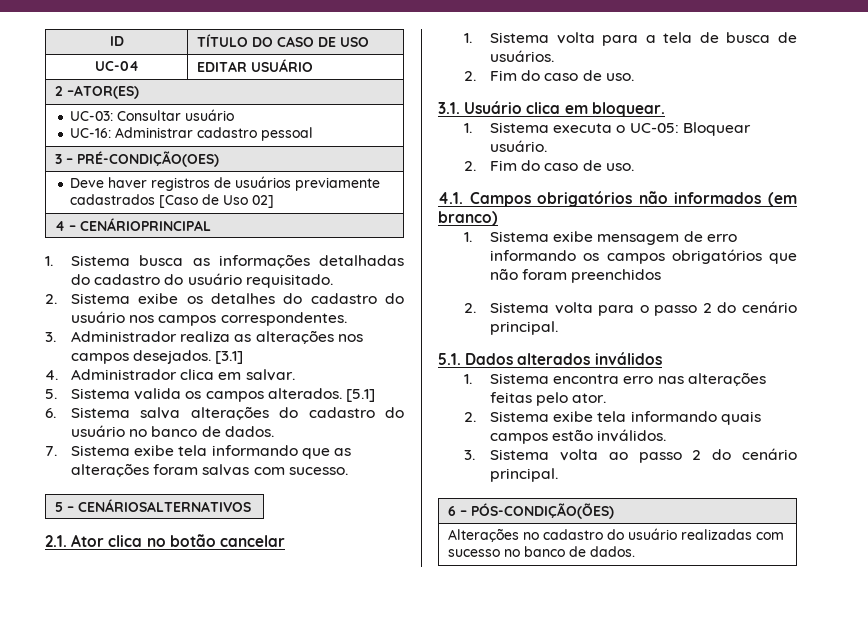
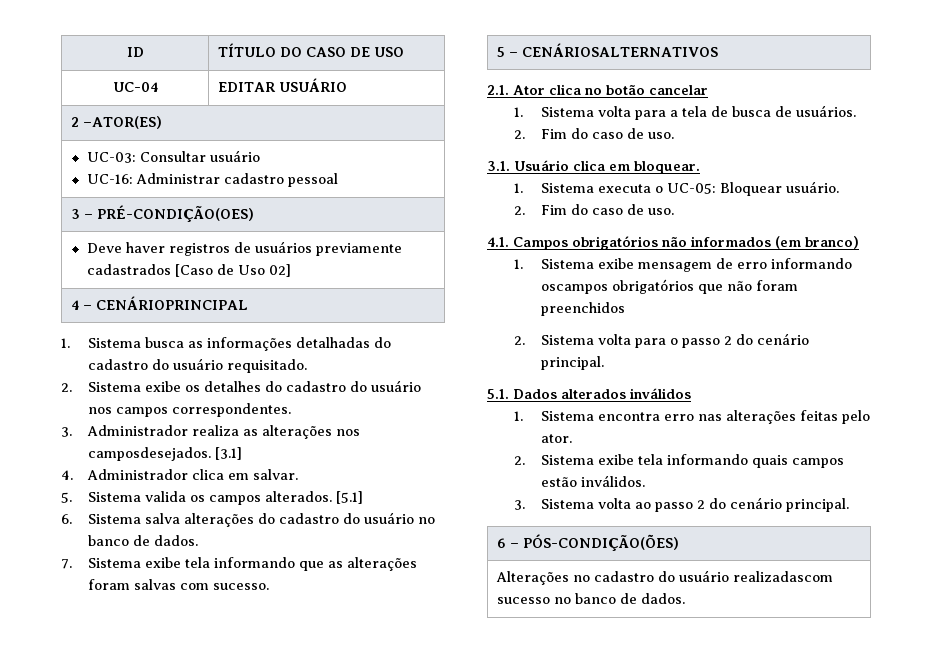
[71,350,212,364] campos desejados. -> [87,447,211,461] camposdesejados.
[583,253,665,264] os campos -> [540,284,608,294] oscampos
[681,529,785,540] realizadas com -> [732,571,833,582] realizadascom

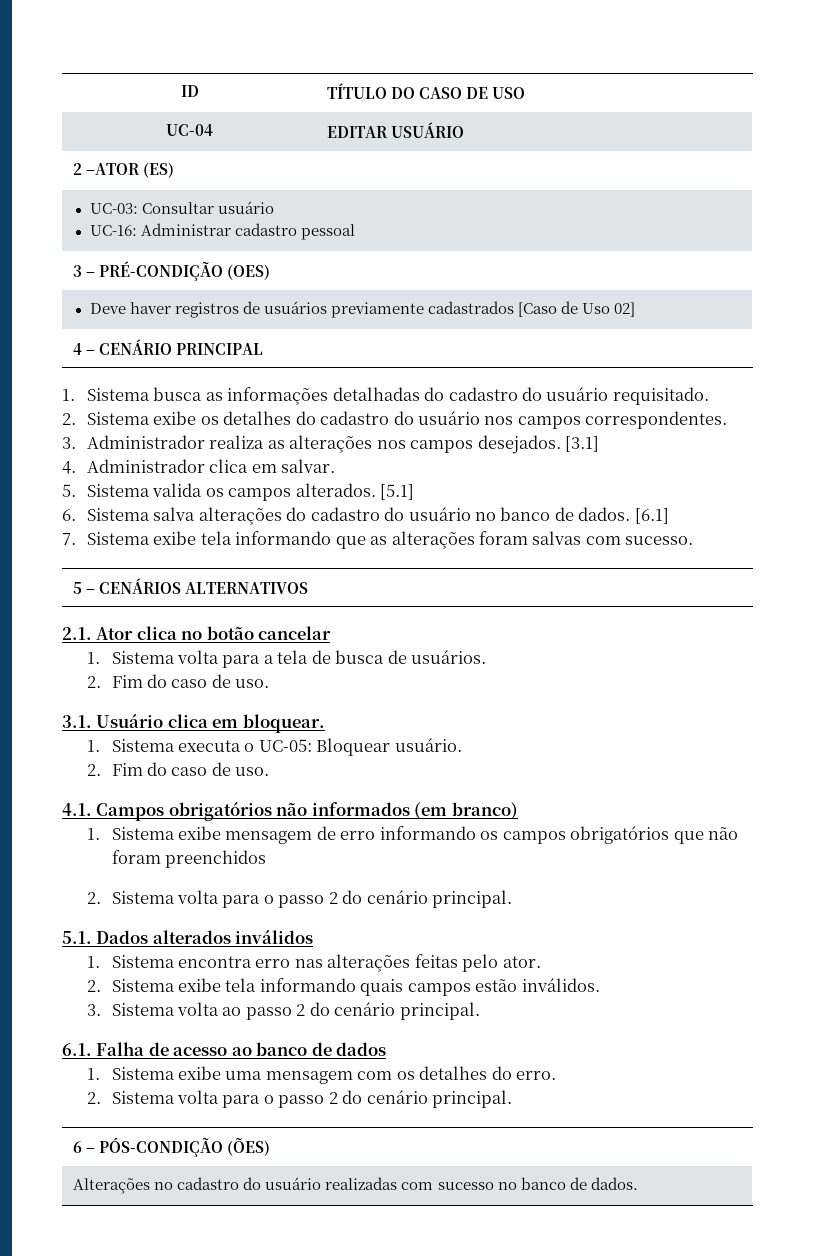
[82,116,162,129] –ATOR(ES) -> [86,162,175,178] –ATOR (ES)
[96,205,254,222] PRÉ-CONDIÇÃO(OES) -> [99,261,271,281] PRÉ-CONDIÇÃO (OES)
[95,296,248,310] CENÁRIOPRINCIPAL -> [99,339,264,355] CENÁRIO PRINCIPAL
[87,447,211,461] camposdesejados. -> [410,435,561,454] campos desejados.
(198, 540) none -> [634,508,669,524] [6.1]
[521,43,718,57] CENÁRIOSALTERNATIVOS -> [99,578,309,594] CENÁRIOS ALTERNATIVOS
[540,284,608,294] oscampos -> [480,831,566,844] os campos
(849, 505) none -> [62,1042,387,1056] [86,1066,557,1084] [86,1090,513,1108] // 6.1. Falha de acesso ao banco de dados // 1. Sistema exibe uma mensagem com os detalhes do erro. // 2. Sistema volta para o passo 2 do cenário principal.
[522,534,679,551] PÓS-CONDIÇÃO(ÕES) -> [99,1137,271,1157] PÓS-CONDIÇÃO (ÕES)
[732,571,833,582] realizadascom -> [325,1177,434,1190] realizadas com

